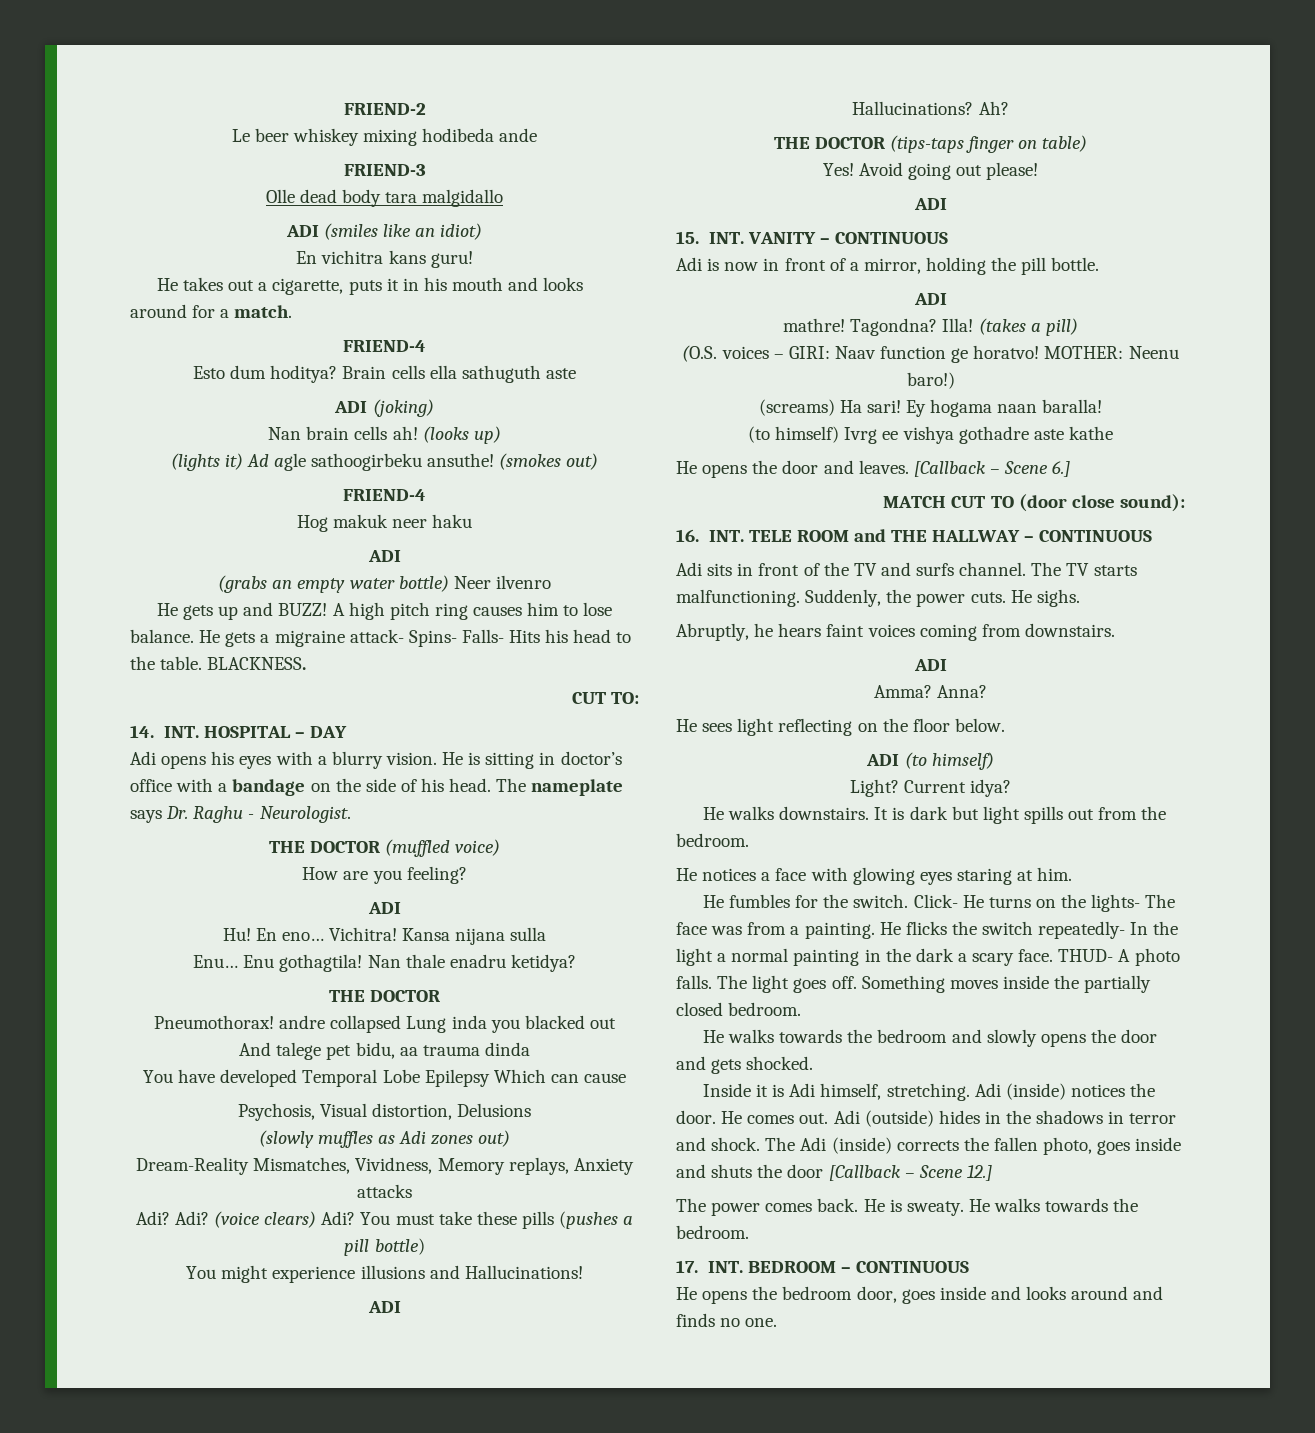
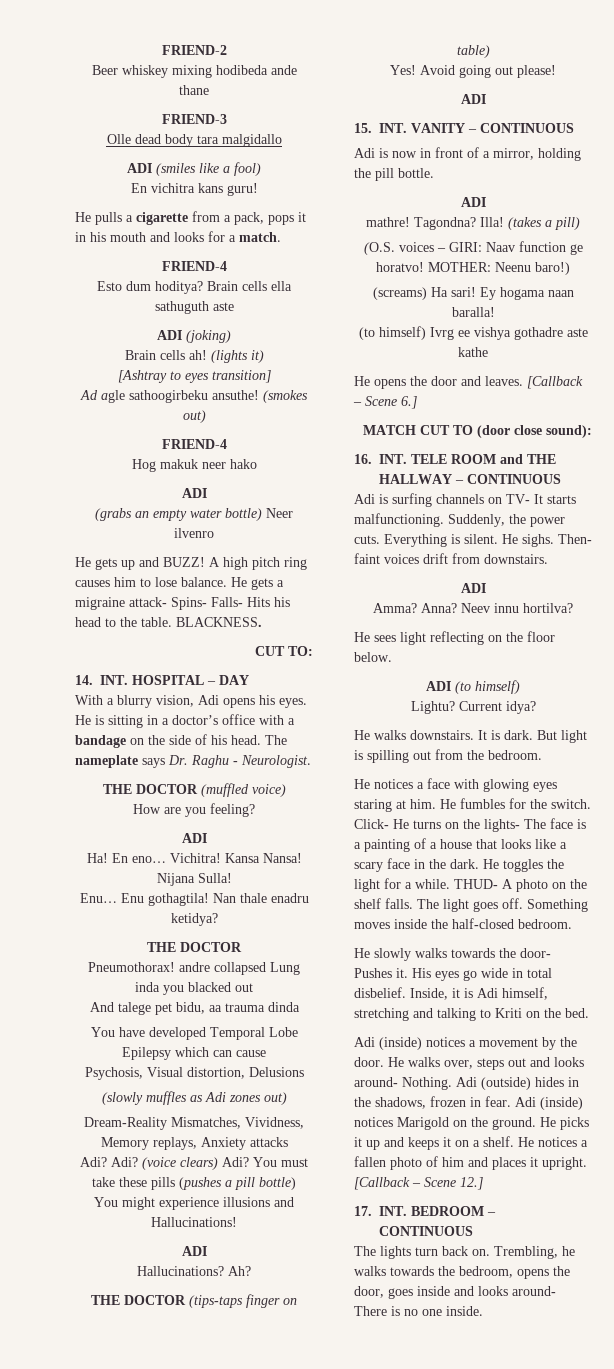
[231,128,289,142] Le beer -> [91,65,118,75] Beer
(538, 135) none -> [179,85,209,95] thane
[415,223,483,240] an idiot) -> [223,162,261,176] a fool)
[183,277,382,295] takes out a cigarette, puts -> [95,211,294,225] pulls a cigarette from a pack, pops
[130,304,187,318] around -> (204, 237) none
[268,426,501,444] [170,453,243,471] Nan brain cells ah! (looks up) // (lights it) -> [124,350,264,363] [117,370,271,383] Brain cells ah! (lights it) // [Ashtray to eyes transition] //
[432,514,473,528] haku -> [229,459,257,469] hako
[130,751,437,769] Adi opens his eyes with a blurry vision. -> [75,695,307,708] With a blurry vision, Adi opens his eyes.
(556, 758) none -> [162,718,169,725] a
[222,928,251,941] Hu! -> [86,853,108,863] Ha!
[455,927,547,945] nijana sulla -> [262,853,302,863] [156,873,232,886] Nansa! Nijana Sulla!
[493,1069,546,1083] Which -> [175,1047,209,1057] which
[707,562,1090,576] sits in front of the TV and surfs channel. The TV -> [379,493,543,507] is surfing channels on TV- It
(1006, 597) none -> [384,534,498,547] Everything is silent.
[676,623,822,641] // Abruptly, he hears -> [558,534,592,544] Then-
[919,624,977,641] coming -> [423,553,448,564] drift
(988, 691) none -> [461,603,573,613] Neev innu hortilva?
[849,779,899,797] Light? -> [410,701,455,714] Lightu?
[909,806,1063,824] dark but light spills -> [504,730,587,743] [354,750,409,763] dark. But light is spilling
(1073, 874) // -> (436, 804) none
[711,921,1179,939] [676,948,1180,966] was from a painting. He flicks the switch repeatedly- In the light a normal painting in the dark a scary face. THUD- A photo -> [577,819,586,829] [354,838,567,852] [354,858,564,872] [354,878,587,892] [354,898,381,909] is a painting of a house that looks like a scary face in the dark. He toggles the light for a while. THUD- A photo on the shelf
[1084,975,1152,993] [676,1002,802,1016] [702,1029,1158,1047] [676,1056,814,1074] [702,1083,1156,1101] [676,1110,829,1124] partially closed bedroom. // He walks towards the bedroom and slowly opens the door and gets shocked. // Inside it is Adi himself, stretching. Adi (inside) notices the door. He comes out. -> [452,918,572,929] [354,948,551,961] [354,968,552,981] [354,987,548,1000] [354,1008,589,1021] [354,1037,577,1050] [354,1057,584,1070] [354,1077,452,1090] half-closed bedroom. // He slowly walks towards the door- Pushes it. His eyes go wide in total disbelief. Inside, it is Adi himself, stretching and talking to Kriti on the bed. // Adi (inside) notices a movement by the door. He walks over, steps out and looks around- Nothing.
[1036,1110,1177,1124] [676,1137,1182,1155] [676,1164,992,1181] [676,1198,1139,1216] [676,1225,749,1239] shadows in terror and shock. The Adi (inside) corrects the fallen photo, goes inside and shuts the door [Callback – Scene 12.] // The power comes back. He is sweaty. He walks towards the bedroom. -> [375,1096,583,1110] [354,1117,589,1130] [354,1136,588,1150] [354,1156,587,1170] [354,1177,483,1190] shadows, frozen in fear. Adi (inside) notices Marigold on the ground. He picks it up and keeps it on a shelf. He notices a fallen photo of him and places it upright. [Callback – Scene 12.]
[676,1286,853,1304] He opens the bedroom -> [354,1246,575,1259] [354,1266,570,1279] The lights turn back on. Trembling, he walks towards the bedroom, opens the
[1071,1286,1164,1300] [676,1313,778,1327] around and finds no one. -> [512,1286,556,1296] [354,1306,483,1316] around- There is no one inside.

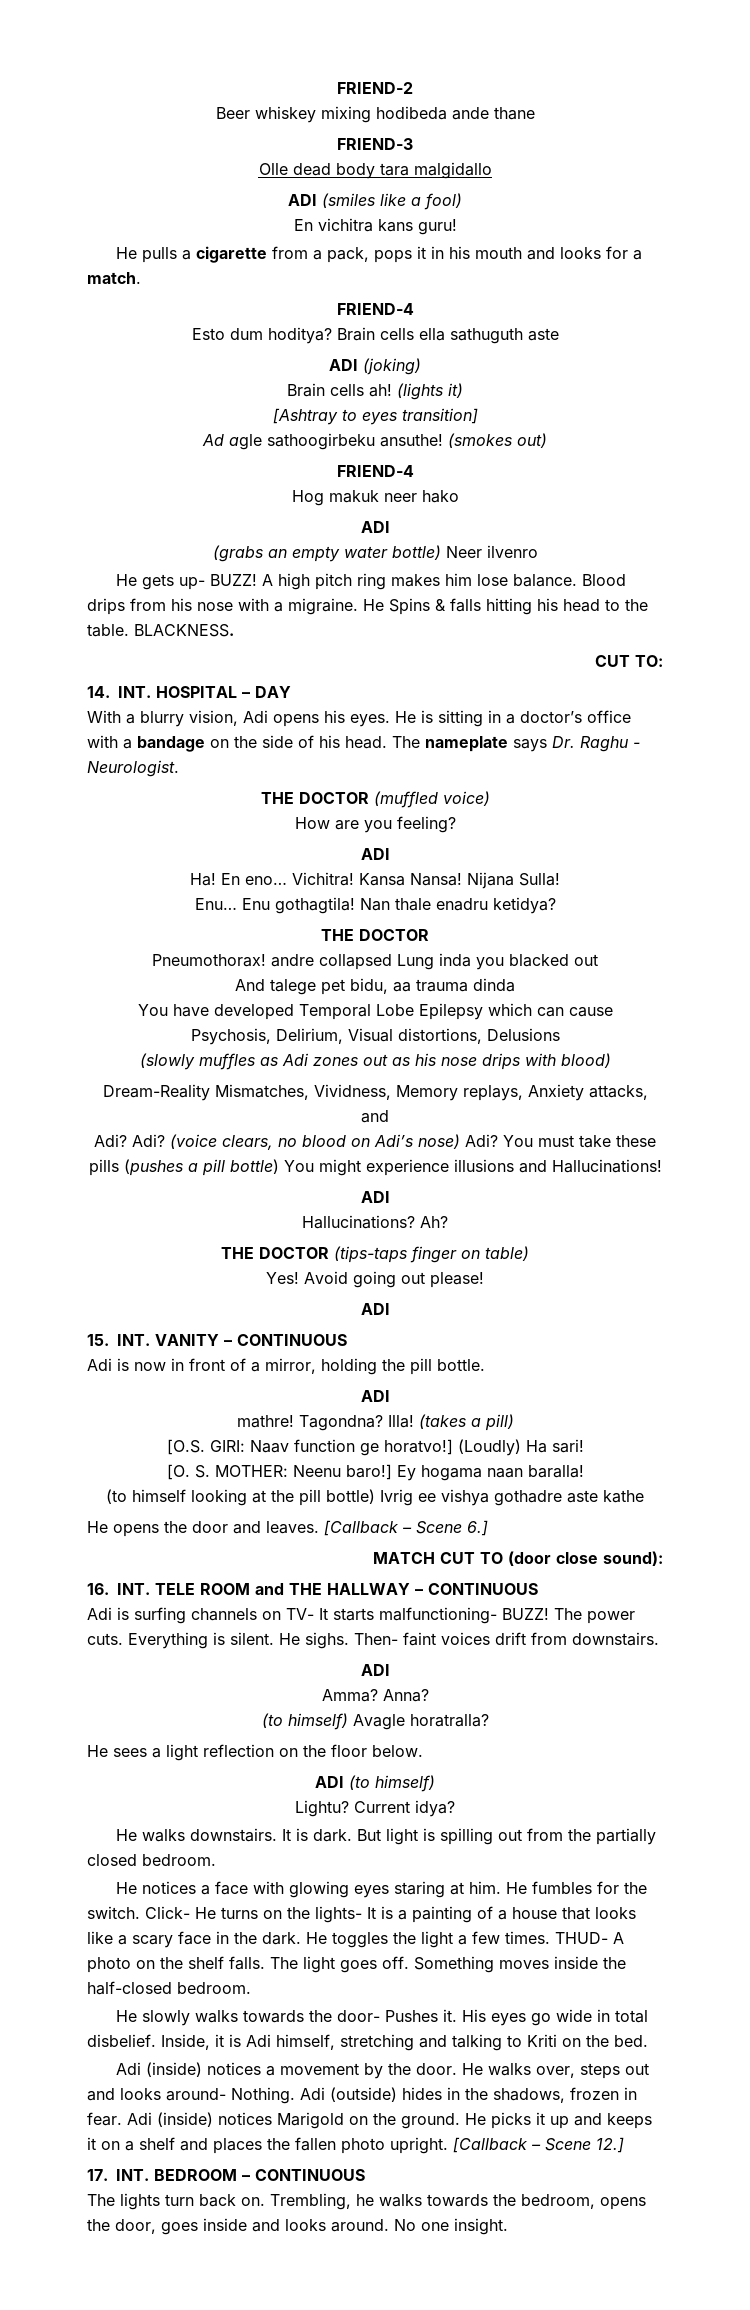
[121,557,159,570] up and -> [178,577,205,590] up-
[75,577,284,590] [75,597,270,610] causes him to lose balance. He gets a migraine attack- Spins- Falls- Hits -> [390,573,626,587] [87,598,532,615] makes him lose balance. Blood drips from his nose with a migraine. He Spins & falls hitting
[146,1067,245,1079] Visual distortion, -> [275,1028,482,1044] Delirium, Visual distortions,
[263,1092,287,1105] out) -> [362,1053,611,1070] out as his nose drips with blood)
[249,1137,288,1147] attacks -> [588,1085,648,1100] [361,1110,389,1123] attacks, and
[180,1157,218,1170] clears) -> [222,1134,460,1150] clears, no blood on Adi’s nose)
(296, 1183) // -> (279, 1166) none
[363,242,446,255] (O.S. voices – -> [166,1439,205,1455] [O.S.
[376,262,570,275] [372,287,476,300] horatvo! MOTHER: Neenu baro!) // (screams) Ha sari! -> [383,1439,584,1456] [166,1464,392,1480] horatvo!] (Loudly) Ha sari! // [O. S. MOTHER: Neenu baro!]
[378,326,454,340] himself) Ivrg -> [132,1489,413,1506] himself looking at the pill bottle) Ivrig
[354,513,526,527] malfunctioning. Suddenly, the -> [379,1607,582,1624] malfunctioning- BUZZ! The
[461,603,573,613] Neev innu hortilva? -> [261,1713,489,1730] // (to himself) Avagle horatralla?
[400,631,484,645] light reflecting -> [152,1744,274,1761] a light reflection
(484, 755) none -> [595,1828,656,1845] [87,1854,137,1866] partially closed
[524,818,573,829] The face -> [367,1907,376,1919] It
[384,878,450,889] for a while. -> [458,1931,550,1945] a few times.
[483,1136,588,1147] [354,1156,538,1170] shelf. He notices a fallen photo of him and places it -> [139,2137,385,2154] shelf and places the fallen photo
[512,1286,556,1296] [354,1306,483,1316] around- There is no one inside. -> [331,2218,508,2235] around. No one insight.

